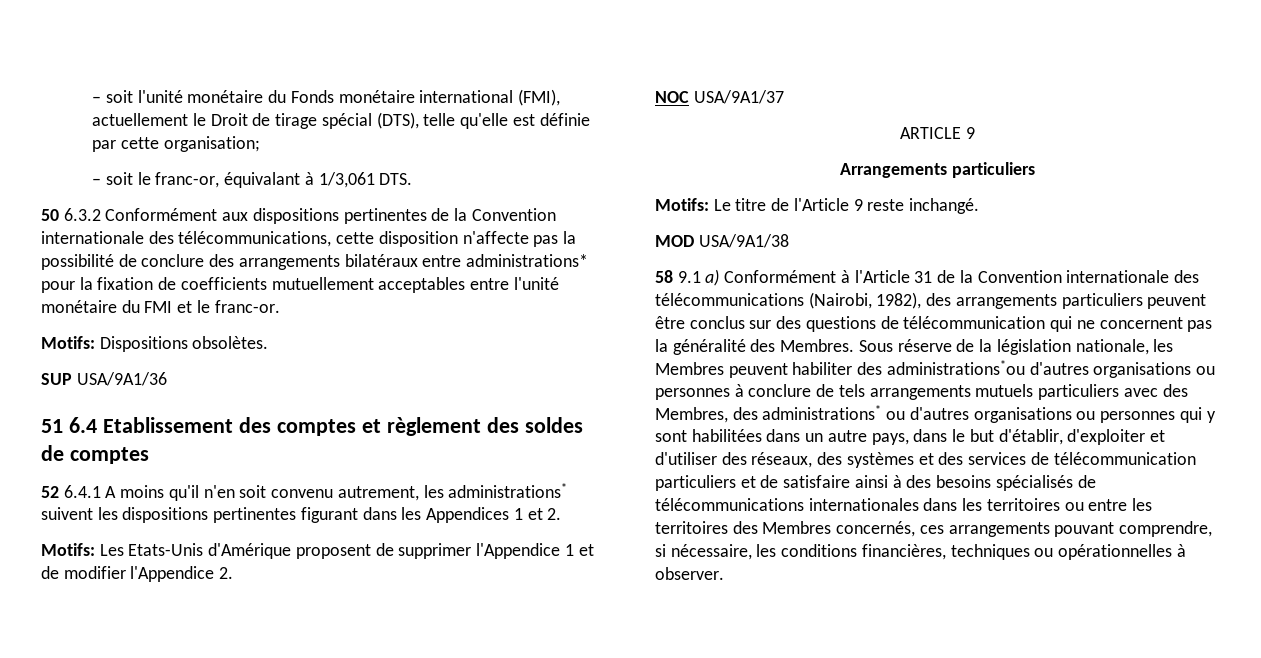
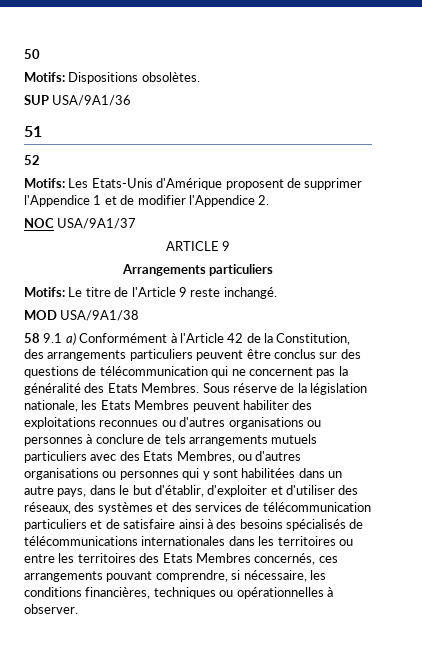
[92,89,561,106] [92,112,590,129] [92,136,260,152] [92,172,413,188] [41,208,556,224] [41,231,577,247] [41,254,589,270] [41,277,559,293] [41,300,280,313] – soit l'unité monétaire du Fonds monétaire international (FMI), actuellement le Droit de tirage spécial (DTS), telle qu'elle est définie par cette organisation; // – soit le franc-or, équivalant à 1/3,061 DTS. // 50 6.3.2 Conformément aux dispositions pertinentes de la Convention internationale des télécommunications, cette disposition n'affecte pas la possibilité de conclure des arrangements bilatéraux entre administrations* pour la fixation de coefficients mutuellement acceptables entre l'unité monétaire du FMI et le franc-or. -> [24,49,40,59] 50
[68,417,583,436] [41,445,149,464] [41,483,568,501] [41,507,562,523] 6.4 Etablissement des comptes et règlement des soldes de comptes // 52 6.4.1 A moins qu'il n'en soit convenu autrement, les administrations* suivent les dispositions pertinentes figurant dans les Appendices 1 et 2. -> [24,155,40,165] // 52
[914,270,1199,283] [655,292,922,309] 31 de la Convention internationale des télécommunications (Nairobi, 1982), -> [227,333,351,345] 42 de la Constitution,
(776, 345) none -> [107,383,138,393] Etats
(1174, 345) none -> [100,400,131,410] Etats
[886,360,1025,375] administrations*ou -> [24,417,176,429] exploitations reconnues ou
[655,405,882,423] Membres, des administrations* -> [143,451,235,463] Etats Membres,
(758, 527) none -> [162,553,193,563] Etats

